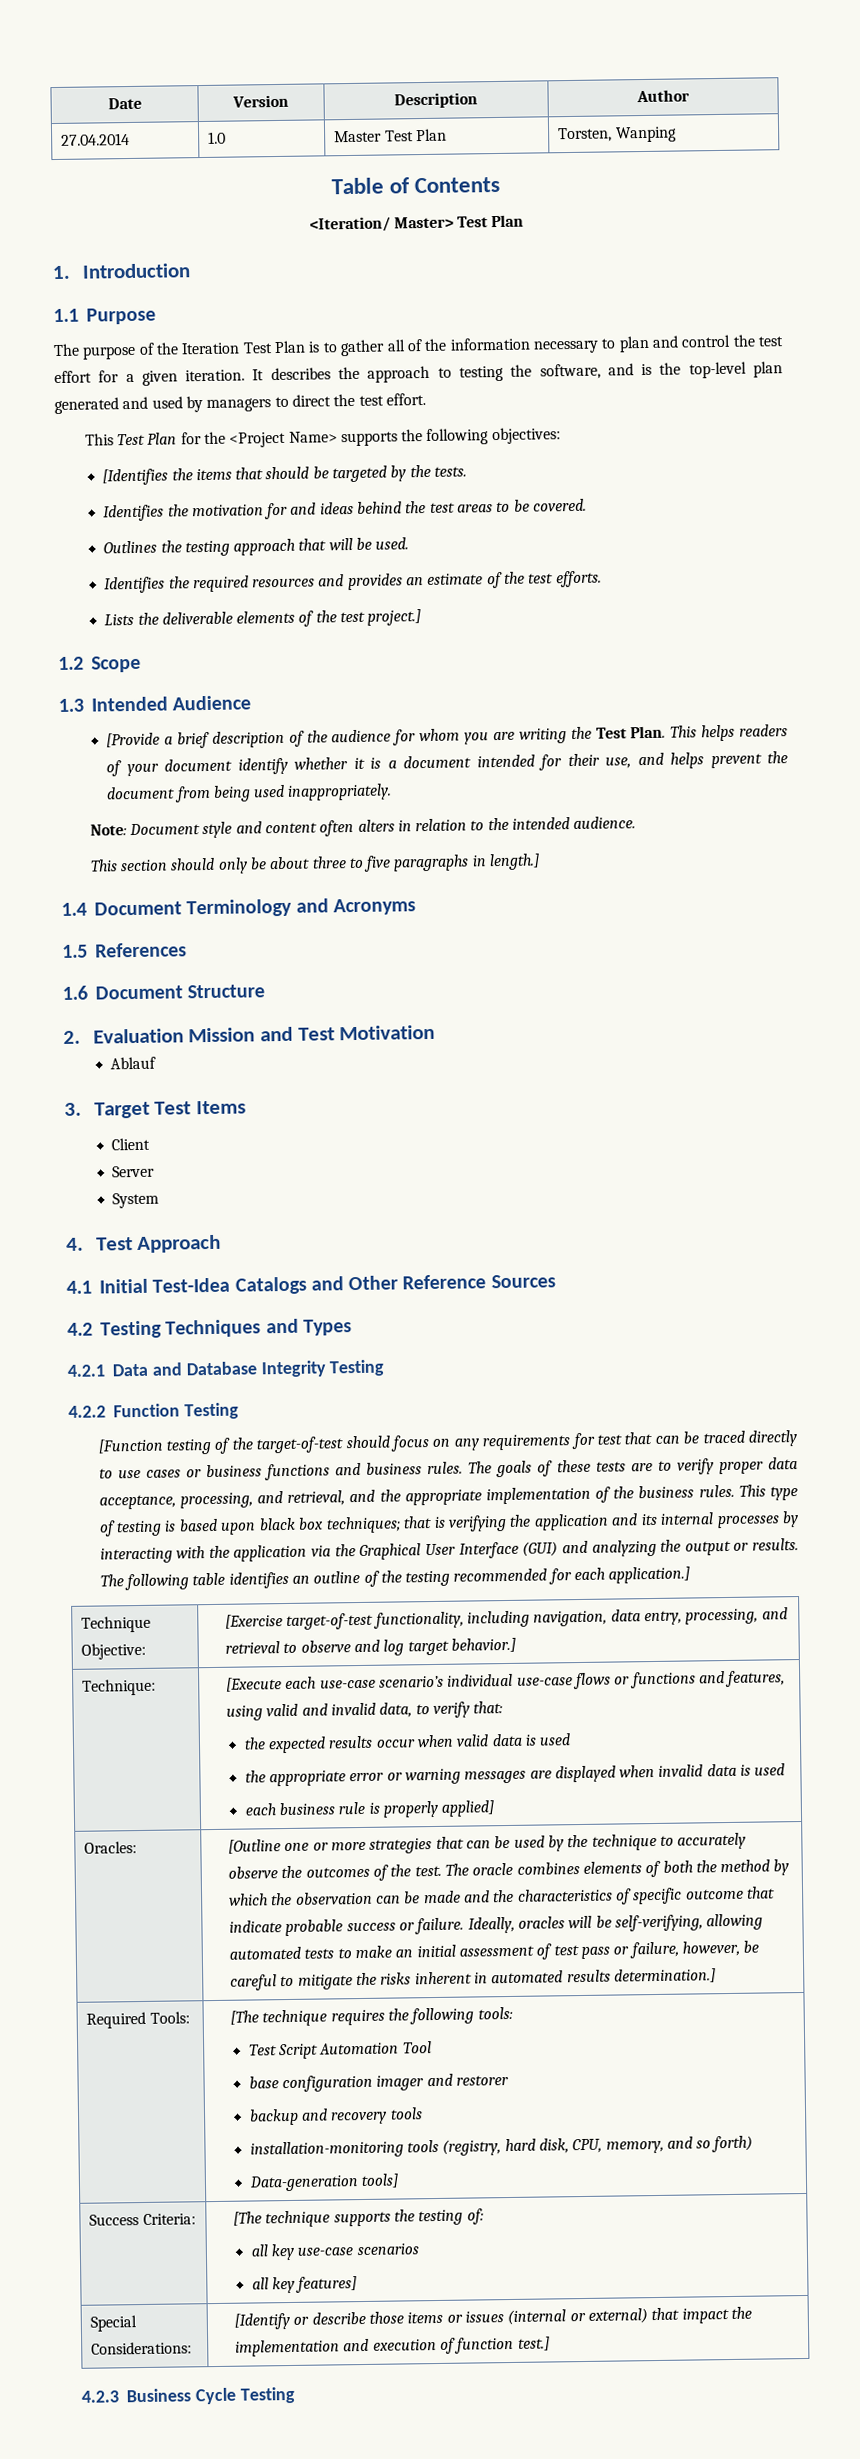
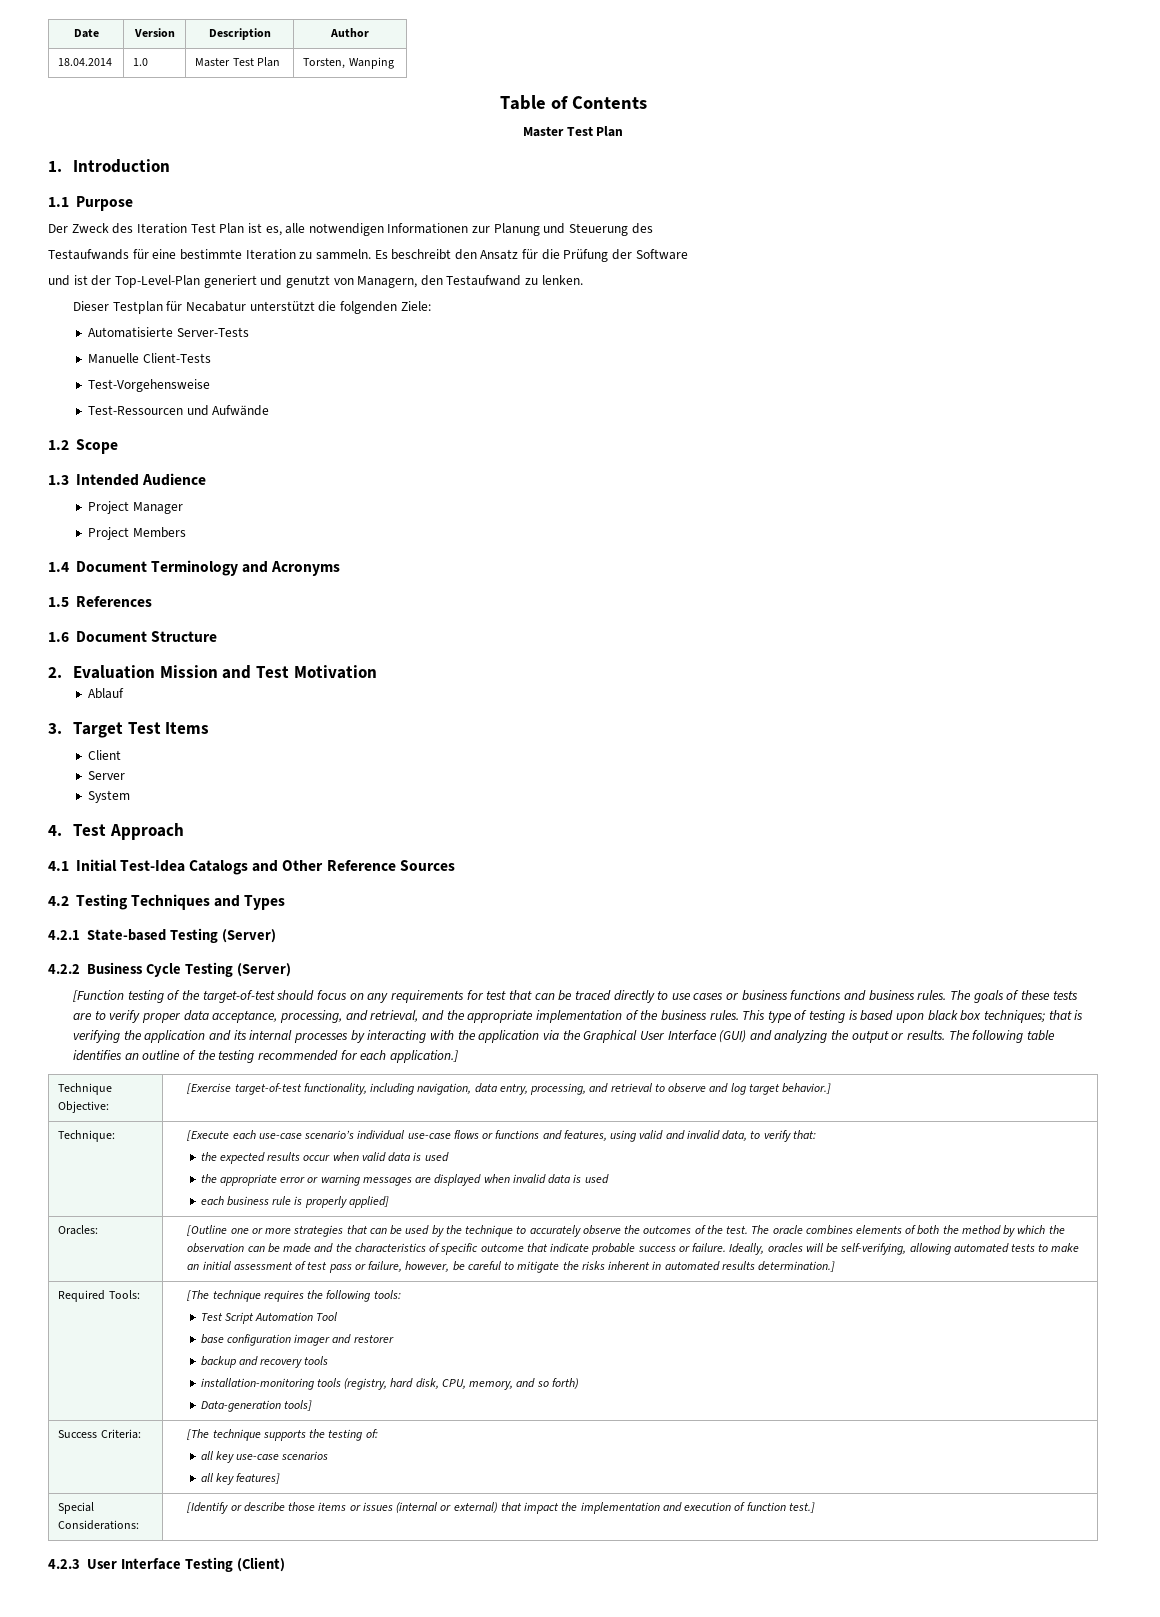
[61,132,131,146] 27.04.2014 -> [58,58,113,66] 18.04.2014
[308,216,454,233] <Iteration/ Master> -> [522,126,564,137] Master
[53,334,785,360] [54,361,783,386] [54,392,426,415] [84,427,561,448] [102,464,468,486] [103,498,588,522] [103,537,410,557] [104,570,602,594] [104,609,422,627] The purpose of the Iteration Test Plan is to gather all of the information necessary to plan and control the test effort for a given iteration. It describes the approach to testing the software, and is the top-level plan generated and used by managers to direct the test effort. // This Test Plan for the <Project Name> supports the following objectives: // [Identifies the items that should be targeted by the tests. // Identifies the motivation for and ideas behind the test areas to be covered. // Outlines the testing approach that will be used. // Identifies the required resources and provides an estimate of the test efforts. // Lists the deliverable elements of the test project.] -> [48,223,653,236] [48,249,688,262] [48,275,583,288] [73,301,431,314] [88,327,249,338] [88,353,211,364] [88,379,211,392] [88,405,270,416] Der Zweck des Iteration Test Plan ist es, alle notwendigen Informationen zur Planung und Steuerung des // Testaufwands für eine bestimmte Iteration zu sammeln. Es beschreibt den Ansatz für die Prüfung der Software // und ist der Top-Level-Plan generiert und genutzt von Managern, den Testaufwand zu lenken. // Dieser Testplan für Necabatur unterstützt die folgenden Ziele: // Automatisierte Server-Tests // Manuelle Client-Tests // Test-Vorgehensweise // Test-Ressourcen und Aufwände
[106,724,789,749] [106,751,788,777] [106,783,393,803] [89,816,637,839] [89,853,541,874] [Provide a brief description of the audience for whom you are writing the Test Plan. This helps readers of your document identify whether it is a document intended for their use, and helps prevent the document from being used inappropriately. // Note: Document style and content often alters in relation to the intended audience. // This section should only be about three to five paragraphs in length.] -> [88,501,183,514] [88,527,186,540] Project Manager // Project Members
[112,1359,385,1378] Data and Database Integrity Testing -> [86,928,276,943] State-based Testing (Server)
[113,1402,239,1420] Function Testing -> [86,962,291,977] Business Cycle Testing (Server)
[126,2386,295,2405] Business Cycle Testing -> [86,1557,285,1572] User Interface Testing (Client)

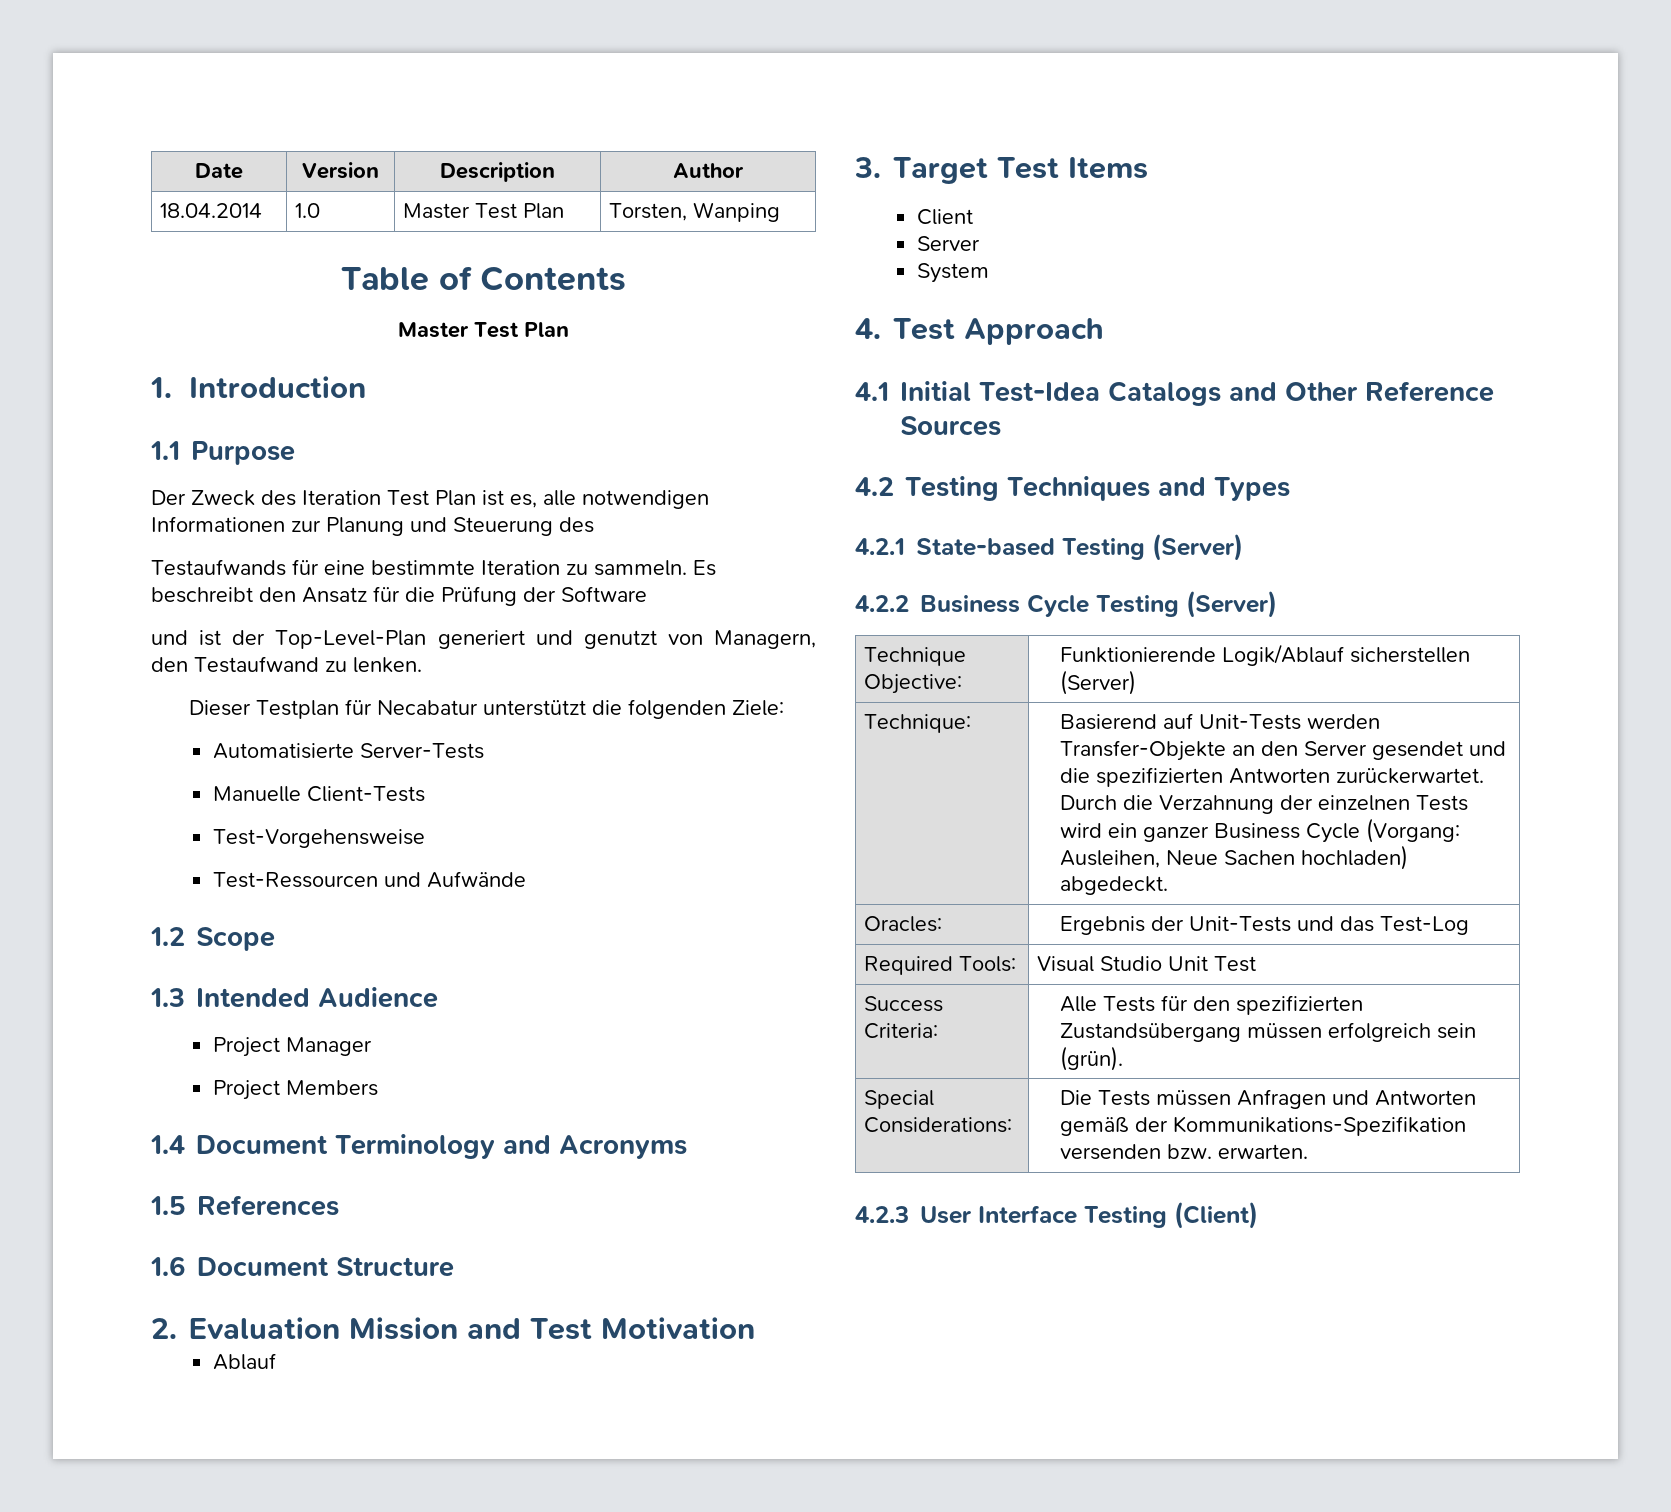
[73,990,1078,1003] [73,1010,1084,1023] [73,1030,1055,1043] [73,1050,458,1063] [58,1083,113,1095] [58,1101,110,1113] [187,1083,832,1095] [58,1130,116,1142] [187,1130,816,1142] [200,1152,449,1164] [200,1174,609,1186] [200,1196,389,1208] [58,1225,99,1235] [187,1225,1065,1237] [187,1243,1080,1255] [187,1261,836,1273] [58,1290,140,1302] [187,1290,401,1302] [200,1312,338,1324] [200,1334,394,1346] [200,1356,329,1368] [200,1378,579,1390] [200,1400,312,1412] [58,1429,141,1439] [187,1429,378,1441] [200,1451,329,1463] [200,1473,281,1485] [58,1502,95,1514] [58,1520,140,1530] [187,1502,815,1514] // [Function testing of the target-of-test should focus on any requirements for test that can be traced directly to use cases or business functions and business rules. The goals of these tests are to verify proper data acceptance, processing, and retrieval, and the appropriate implementation of the business rules. This type of testing is based upon black box techniques; that is verifying the application and its internal processes by interacting with the application via the Graphical User Interface (GUI) and analyzing the output or results. The following table identifies an outline of the testing recommended for each application.] // Technique Objective: | [Exercise target-of-test functionality, including navigation, data entry, processing, and retrieval to observe and log target behavior.] // Technique: | [Execute each use-case scenario’s individual use-case flows or functions and features, using valid and invalid data, to verify that: // the expected results occur when valid data is used // the appropriate error or warning messages are displayed when invalid data is used // each business rule is properly applied] // Oracles: | [Outline one or more strategies that can be used by the technique to accurately observe the outcomes of the test. The oracle combines elements of both the method by which the observation can be made and the characteristics of specific outcome that indicate probable success or failure. Ideally, oracles will be self-verifying, allowing automated tests to make an initial assessment of test pass or failure, however, be careful to mitigate the risks inherent in automated results determination.] // Required Tools: | [The technique requires the following tools: // Test Script Automation Tool // base configuration imager and restorer // backup and recovery tools // installation-monitoring tools (registry, hard disk, CPU, memory, and so forth) // Data-generation tools] // Success Criteria: | [The technique supports the testing of: // all key use-case scenarios // all key features] // Special Considerations: | [Identify or describe those items or issues (internal or external) that impact the implementation and execution of function test.] -> [864,647,967,666] [864,674,963,694] [1060,644,1471,666] [1060,670,1137,695] [864,714,972,733] [1060,713,1381,730] [1060,740,1507,761] [1060,767,1485,787] [1060,795,1469,814] [1060,818,1461,843] [1060,845,1409,870] [1060,876,1169,895] [864,916,943,932] [1060,916,1470,935] [864,956,1017,975] [1037,956,1257,972] [864,996,944,1012] [864,1023,939,1039] [1060,995,1364,1015] [1060,1022,1477,1042] [1060,1046,1124,1071] [864,1090,935,1109] [864,1117,1013,1133] [1060,1089,1477,1109] [1060,1116,1467,1136] [1060,1144,1309,1160] // Technique Objective: | Funktionierende Logik/Ablauf sicherstellen (Server) // Technique: | Basierend auf Unit-Tests werden Transfer-Objekte an den Server gesendet und die spezifizierten Antworten zurückerwartet. Durch die Verzahnung der einzelnen Tests wird ein ganzer Business Cycle (Vorgang: Ausleihen, Neue Sachen hochladen) abgedeckt. // Oracles: | Ergebnis der Unit-Tests und das Test-Log // Required Tools: | Visual Studio Unit Test // Success Criteria: | Alle Tests für den spezifizierten Zustandsübergang müssen erfolgreich sein (grün). // Special Considerations: | Die Tests müssen Anfragen und Antworten gemäß der Kommunikations-Spezifikation versenden bzw. erwarten.

